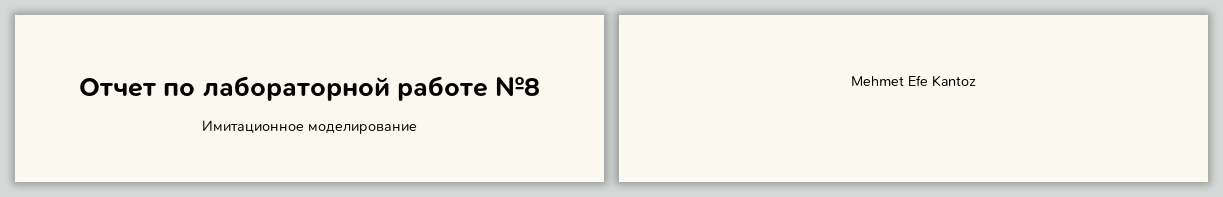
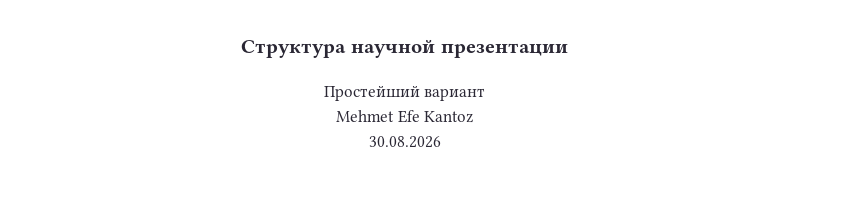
[79,76,540,101] [202,120,417,134] Отчет по лабораторной работе №8 // Имитационное моделирование -> [241,39,568,58] [323,85,486,101] Структура научной презентации // Простейший вариант
(976, 81) none -> [368,136,441,148] // 30.08.2026

